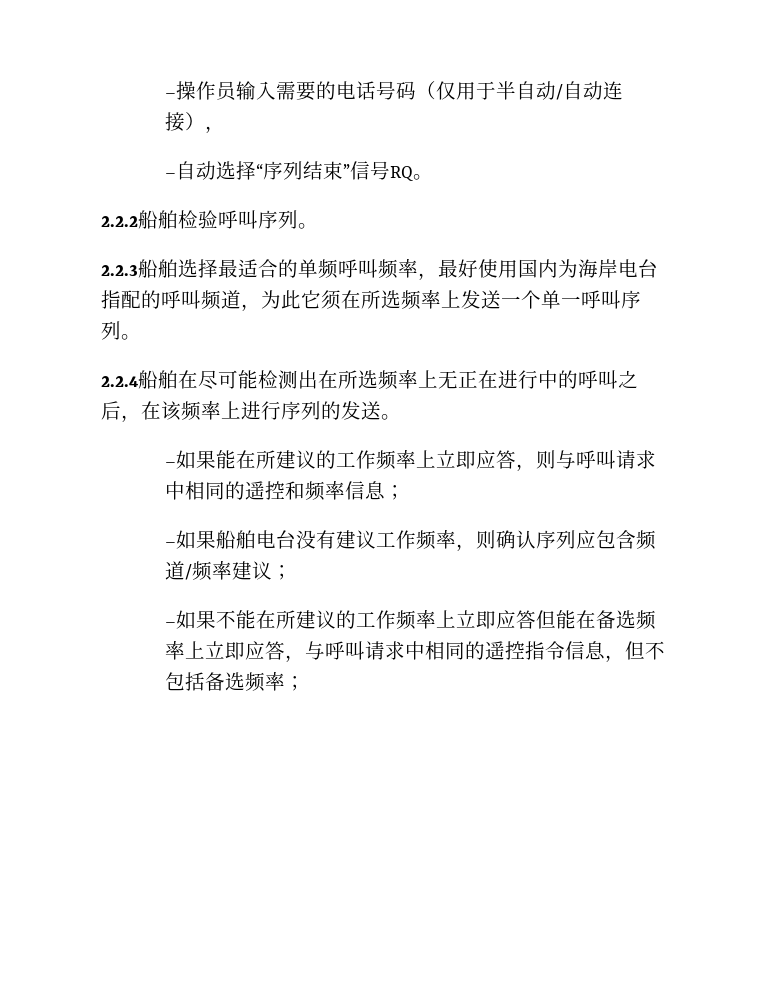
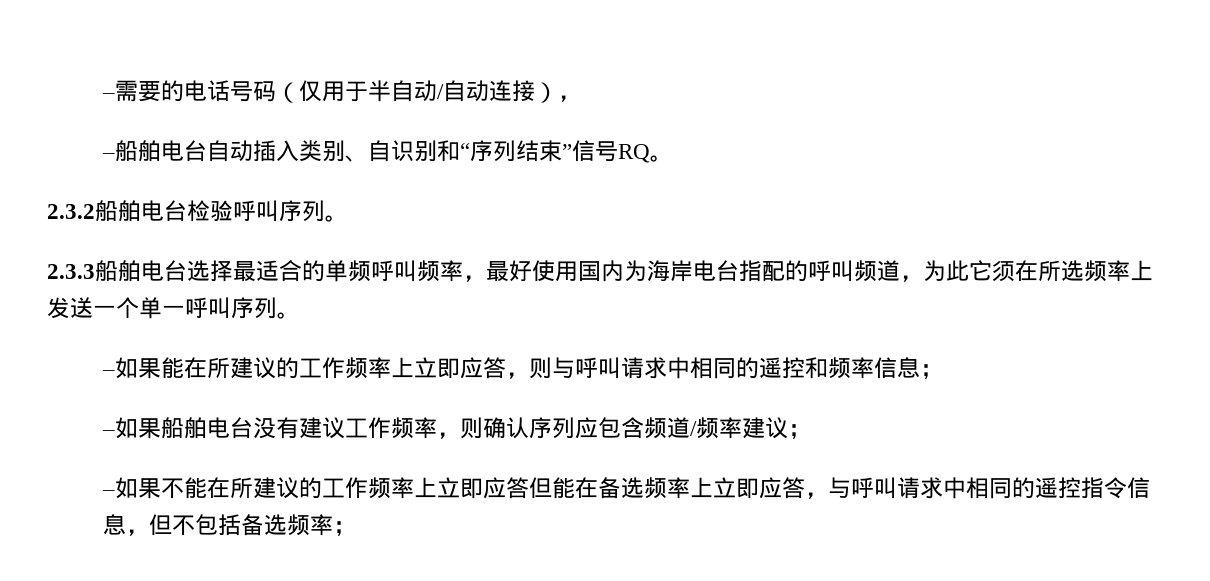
[164,81,276,101] –操作员输入 -> [101,93,115,99] –
[175,161,256,180] 自动选择 -> [114,140,460,162] 船舶电台自动插入类别、自识别和
[101,210,178,229] 2.2.2船舶 -> [47,200,187,222] 2.3.2船舶电台
[101,259,178,278] 2.2.3船舶 -> [47,260,187,282] 2.3.3船舶电台
[101,370,638,390] [101,401,401,422] // 2.2.4船舶在尽可能检测出在所选频率上无正在进行中的呼叫之后，在该频率上进行序列的发送。 -> (300, 315) none

